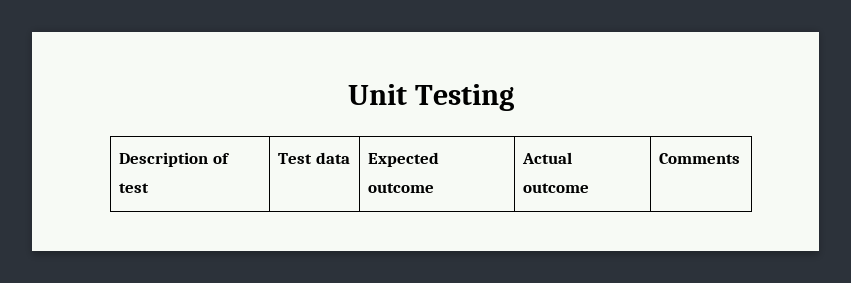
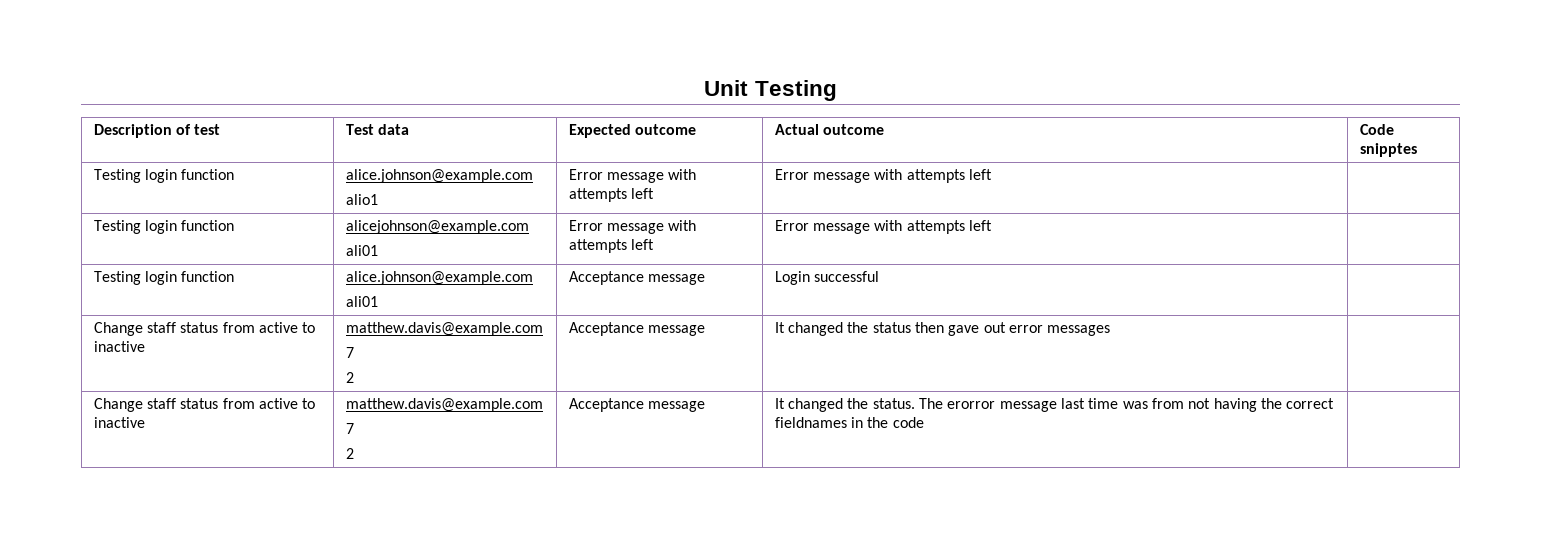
[659,153,741,164] Comments -> [1359,124,1394,135] [1359,143,1417,157] [93,169,235,183] [345,169,533,183] [345,194,378,205] [568,169,697,183] [568,188,655,202] [774,169,993,183] [93,220,235,234] [345,220,529,234] [345,245,378,256] [568,220,697,234] [568,239,655,253] [774,220,993,234] [93,271,235,285] [345,271,533,285] [345,296,378,307] [568,271,706,285] [774,271,880,285] [93,322,316,336] [93,341,145,352] [345,322,543,336] [345,347,354,358] [345,372,354,383] [568,322,706,336] [774,322,1111,336] [93,398,316,412] [93,417,145,428] [345,398,543,412] [345,423,354,434] [345,448,354,459] [568,398,706,412] [774,398,1335,412] [774,417,924,428] Code snipptes // Testing login function | alice.johnson@example.com // alio1 | Error message with attempts left | Error message with attempts left | // Testing login function | alicejohnson@example.com // ali01 | Error message with attempts left | Error message with attempts left | // Testing login function | alice.johnson@example.com // ali01 | Acceptance message | Login successful | // Change staff status from active to inactive | matthew.davis@example.com // 7 // 2 | Acceptance message | It changed the status then gave out error messages | // Change staff status from active to inactive | matthew.davis@example.com // 7 // 2 | Acceptance message | It changed the status. The erorror message last time was from not having the correct fieldnames in the code |

